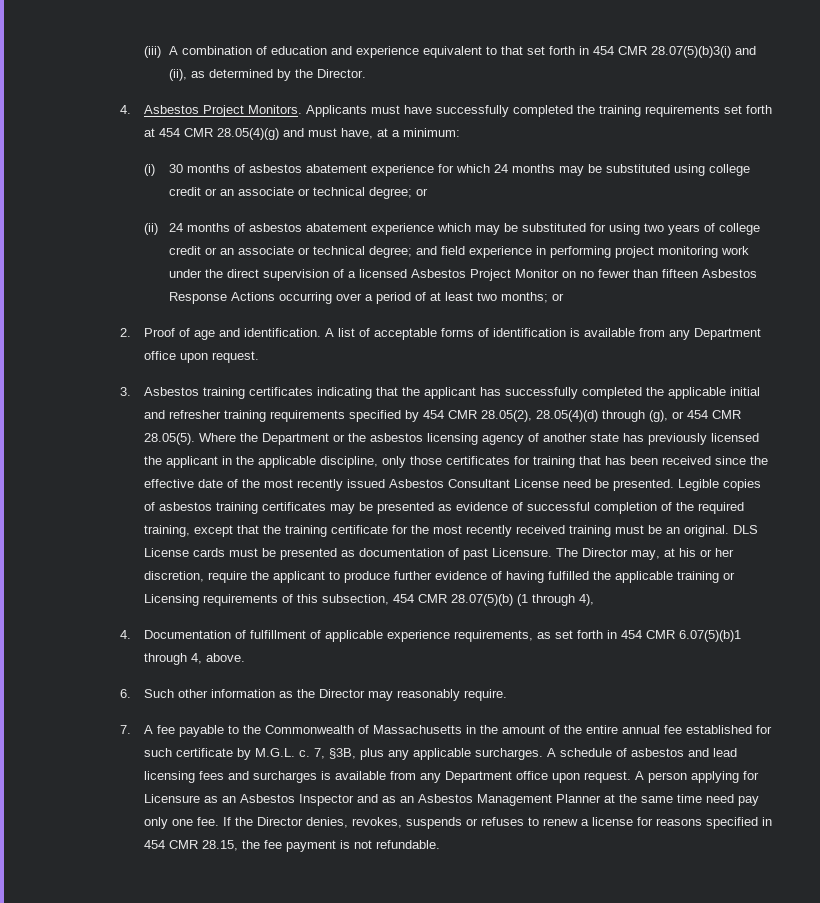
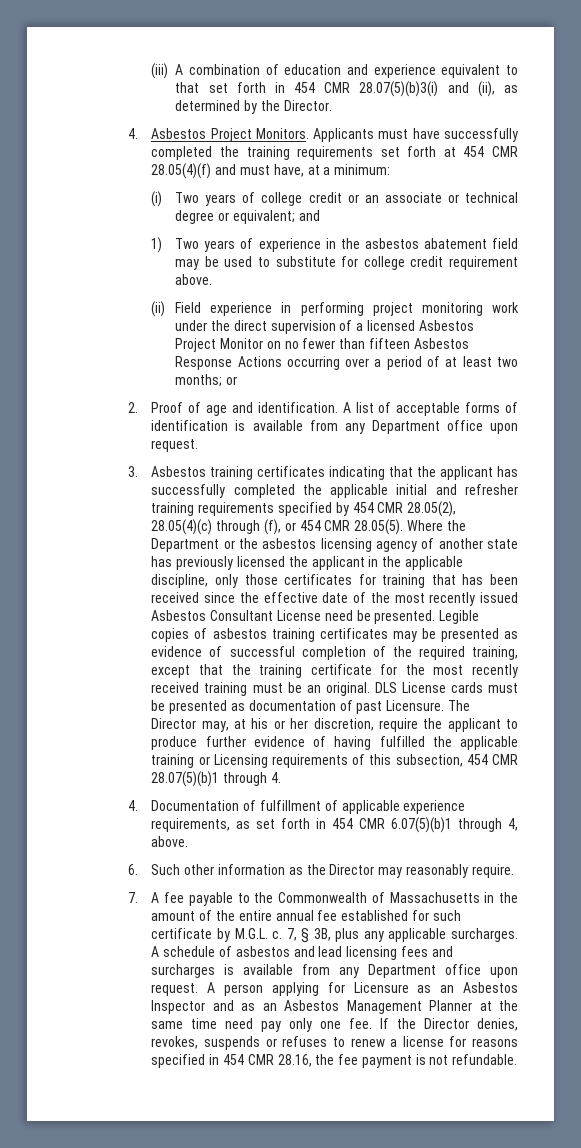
[217,128,280,140] 28.05(4)(g) -> [151,163,212,179] 28.05(4)(f)
[168,164,750,176] [168,187,428,199] [144,223,664,235] 30 months of asbestos abatement experience for which 24 months may be substituted using college credit or an associate or technical degree; or // (ii) 24 months of asbestos abatement experience which may be substituted for using two -> [175,192,200,203] Two
[368,246,465,258] degree; and field -> [175,210,320,224] [151,237,518,253] [175,256,518,270] [175,274,213,285] [151,301,202,317] degree or equivalent; and // 1) Two years of experience in the asbestos abatement field may be used to substitute for college credit requirement above. // (ii) Field
[536,410,669,422] 28.05(4)(d) through (g), -> [151,519,281,535] 28.05(4)(c) through (f),
[451,594,595,606] 28.07(5)(b) (1 through 4), -> [151,771,281,787] 28.07(5)(b)1 through 4.
[329,748,357,759] §3B, -> [301,928,331,943] § 3B,
[202,840,239,851] 28.15, -> [277,1054,312,1067] 28.16,

